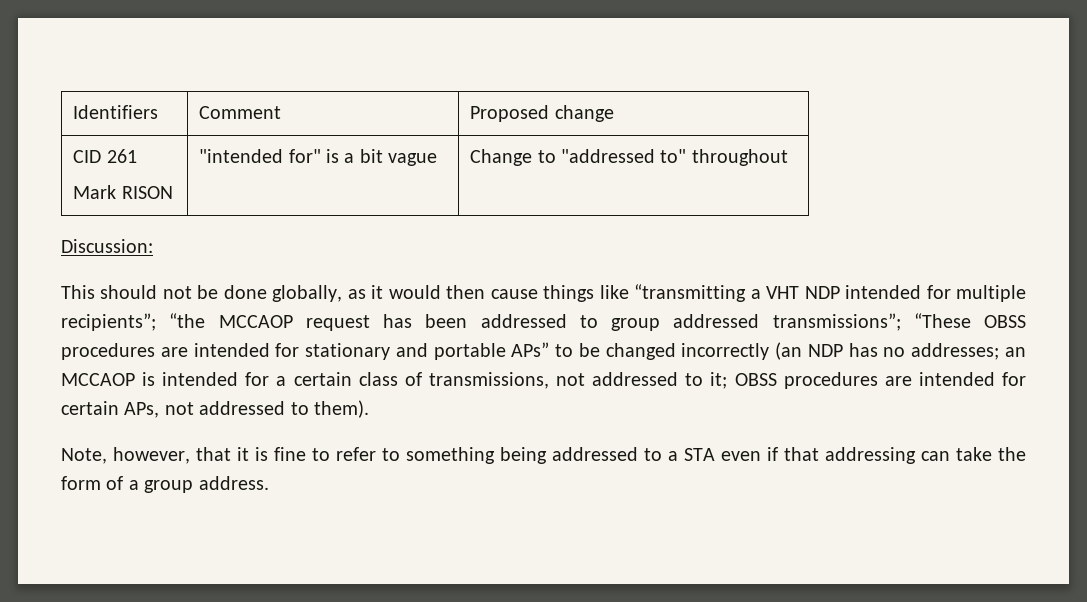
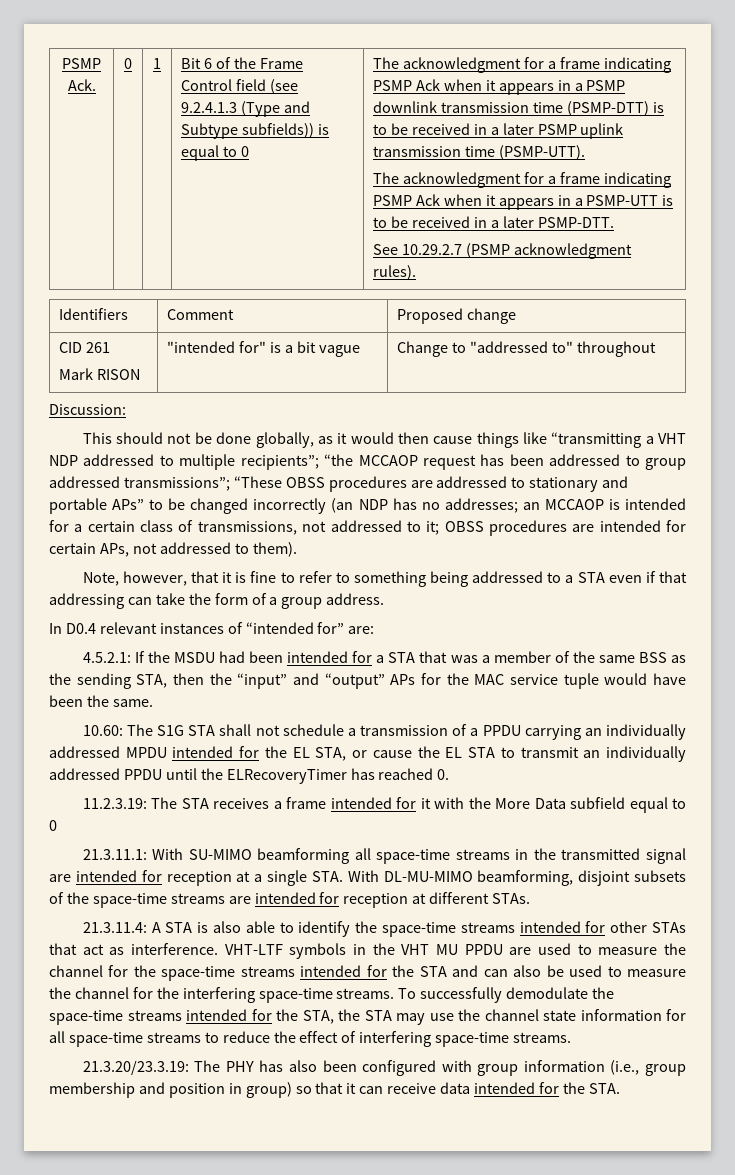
(73, 112) none -> [62,58,101,69] [67,79,96,91] [124,58,132,69] [153,58,161,69] [181,57,303,69] [181,79,298,94] [181,101,310,117] [181,123,329,139] [181,145,249,161] [373,57,671,73] [373,79,626,95] [373,101,664,116] [373,123,624,139] [373,145,585,160] [373,172,671,188] [373,194,674,210] [373,216,614,228] [373,243,632,259] [373,265,417,280] PSMP Ack. | 0 | 1 | Bit 6 of the Frame Control field (see 9.2.4.1.3 (Type and Subtype subfields)) is equal to 0 | The acknowledgment for a frame indicating PSMP Ack when it appears in a PSMP downlink transmission time (PSMP-DTT) is to be received in a later PSMP uplink transmission time (PSMP-UTT). // The acknowledgment for a frame indicating PSMP Ack when it appears in a PSMP-UTT is to be received in a later PSMP-DTT. // See 10.29.2.7 (PSMP acknowledgment rules). //
[845,285,951,299] intended for -> [83,454,174,466] addressed to
[193,343,300,357] intended for -> [436,476,526,488] addressed to
(269, 483) none -> [49,622,375,634] [82,651,686,663] [49,673,686,689] [49,695,153,707] [82,724,686,740] [49,746,687,762] [49,768,450,784] [82,797,686,813] [49,820,57,831] [82,848,686,864] [49,870,686,886] [49,892,531,908] [82,921,686,937] [49,943,686,959] [49,965,686,981] [49,987,615,1003] [49,1009,686,1025] [49,1031,572,1047] [82,1060,687,1076] [49,1082,620,1098] // In D0.4 relevant instances of “intended for” are: // 4.5.2.1: If the MSDU had been intended for a STA that was a member of the same BSS as the sending STA, then the “input” and “output” APs for the MAC service tuple would have been the same. // 10.60: The S1G STA shall not schedule a transmission of a PPDU carrying an individually addressed MPDU intended for the EL STA, or cause the EL STA to transmit an individually addressed PPDU until the ELRecoveryTimer has reached 0. // 11.2.3.19: The STA receives a frame intended for it with the More Data subfield equal to 0 // 21.3.11.1: With SU-MIMO beamforming all space-time streams in the transmitted signal are intended for reception at a single STA. With DL-MU-MIMO beamforming, disjoint subsets of the space-time streams are intended for reception at different STAs. // 21.3.11.4: A STA is also able to identify the space-time streams intended for other STAs that act as interference. VHT-LTF symbols in the VHT MU PPDU are used to measure the channel for the space-time streams intended for the STA and can also be used to measure the channel for the interfering space-time streams. To successfully demodulate the space-time streams intended for the STA, the STA may use the channel state information for all space-time streams to reduce the effect of interfering space-time streams. // 21.3.20/23.3.19: The PHY has also been configured with group information (i.e., group membership and position in group) so that it can receive data intended for the STA.

